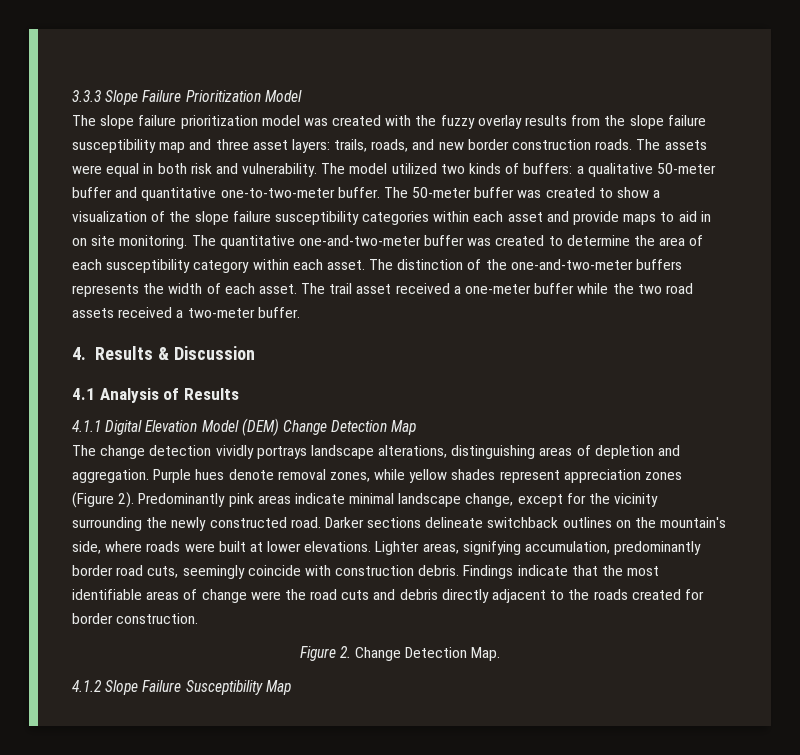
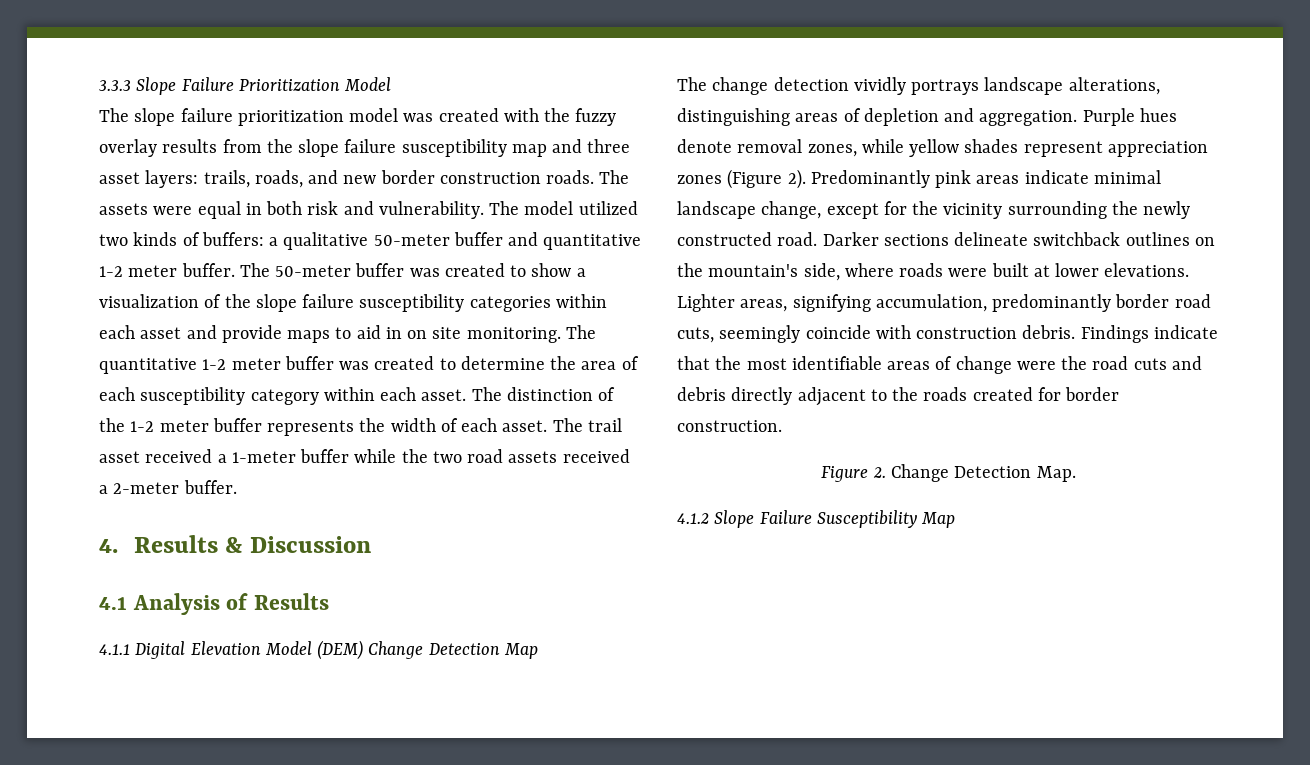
[220,188,335,198] one-to-two-meter -> [99,265,178,277] 1-2 meter
[298,235,421,246] one-and-two-meter -> [202,358,281,370] 1-2 meter
[510,259,683,270] one-and-two-meter buffers -> [130,418,262,432] 1-2 meter buffer
[465,284,532,294] one-meter -> [231,451,296,463] 1-meter
[187,308,255,318] two-meter -> [113,482,180,494] 2-meter

